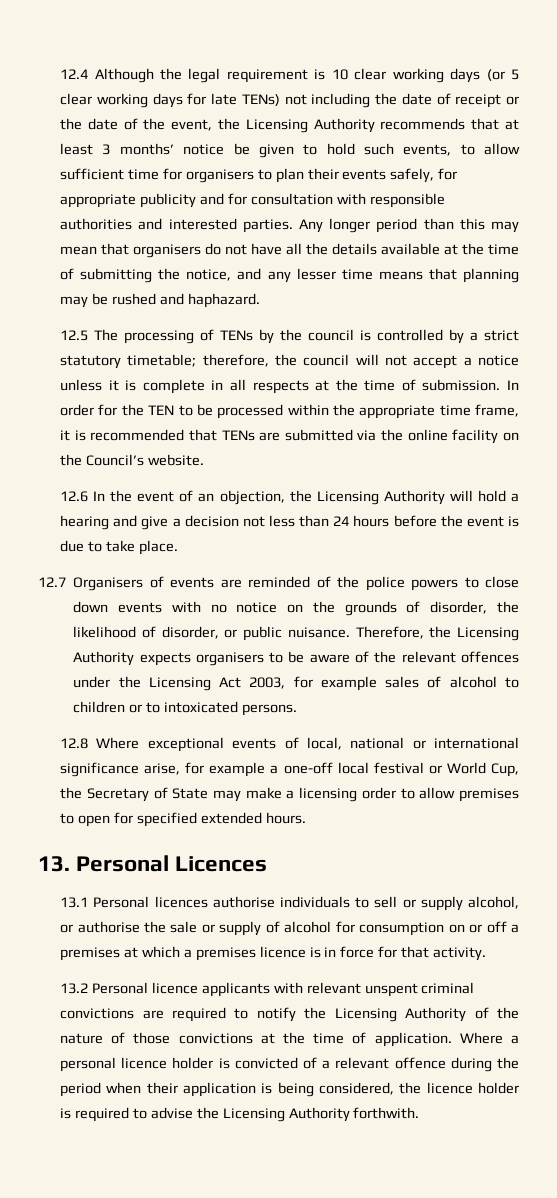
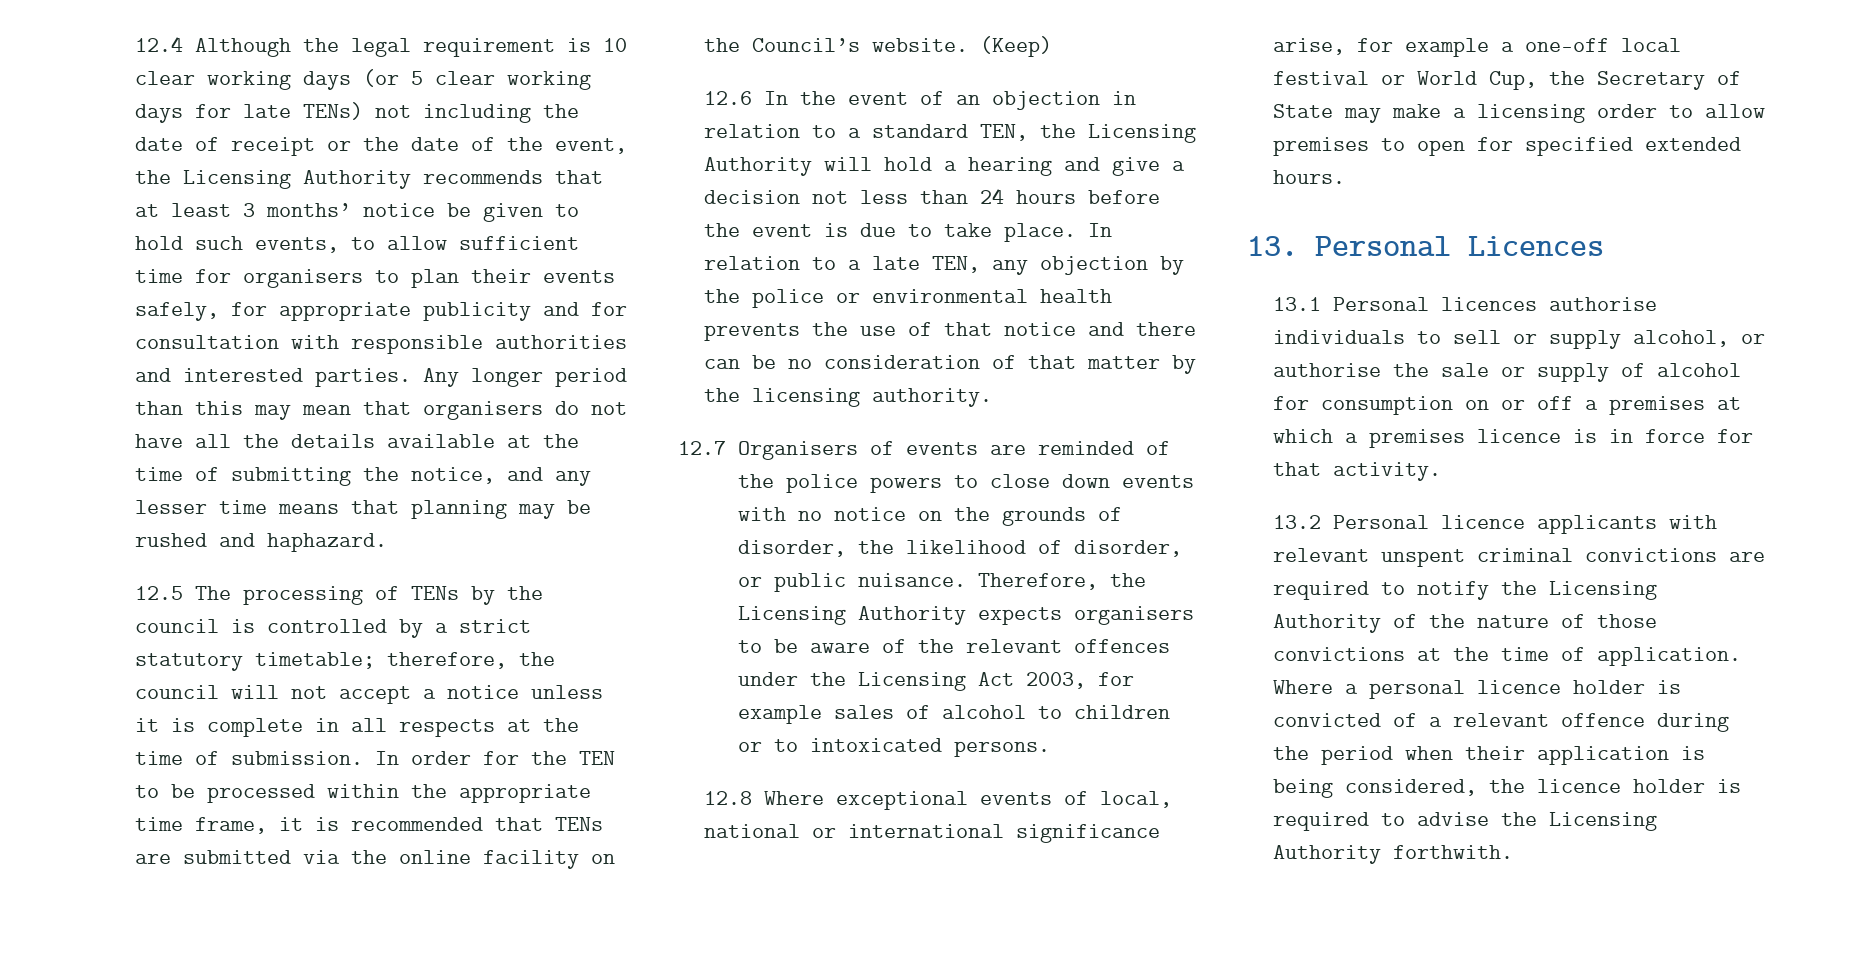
(204, 460) none -> [979,36,1052,57] (Keep)
[219,490,285,505] objection, -> [991,91,1136,110] [703,124,1028,141] objection in relation to a standard TEN,
(178, 547) none -> [1087,223,1112,237] [703,256,1184,275] [703,289,1112,308] [703,322,1196,341] [703,355,1196,374] [703,388,992,407] In relation to a late TEN, any objection by the police or environmental health prevents the use of that notice and there can be no consideration of that matter by the licensing authority.

